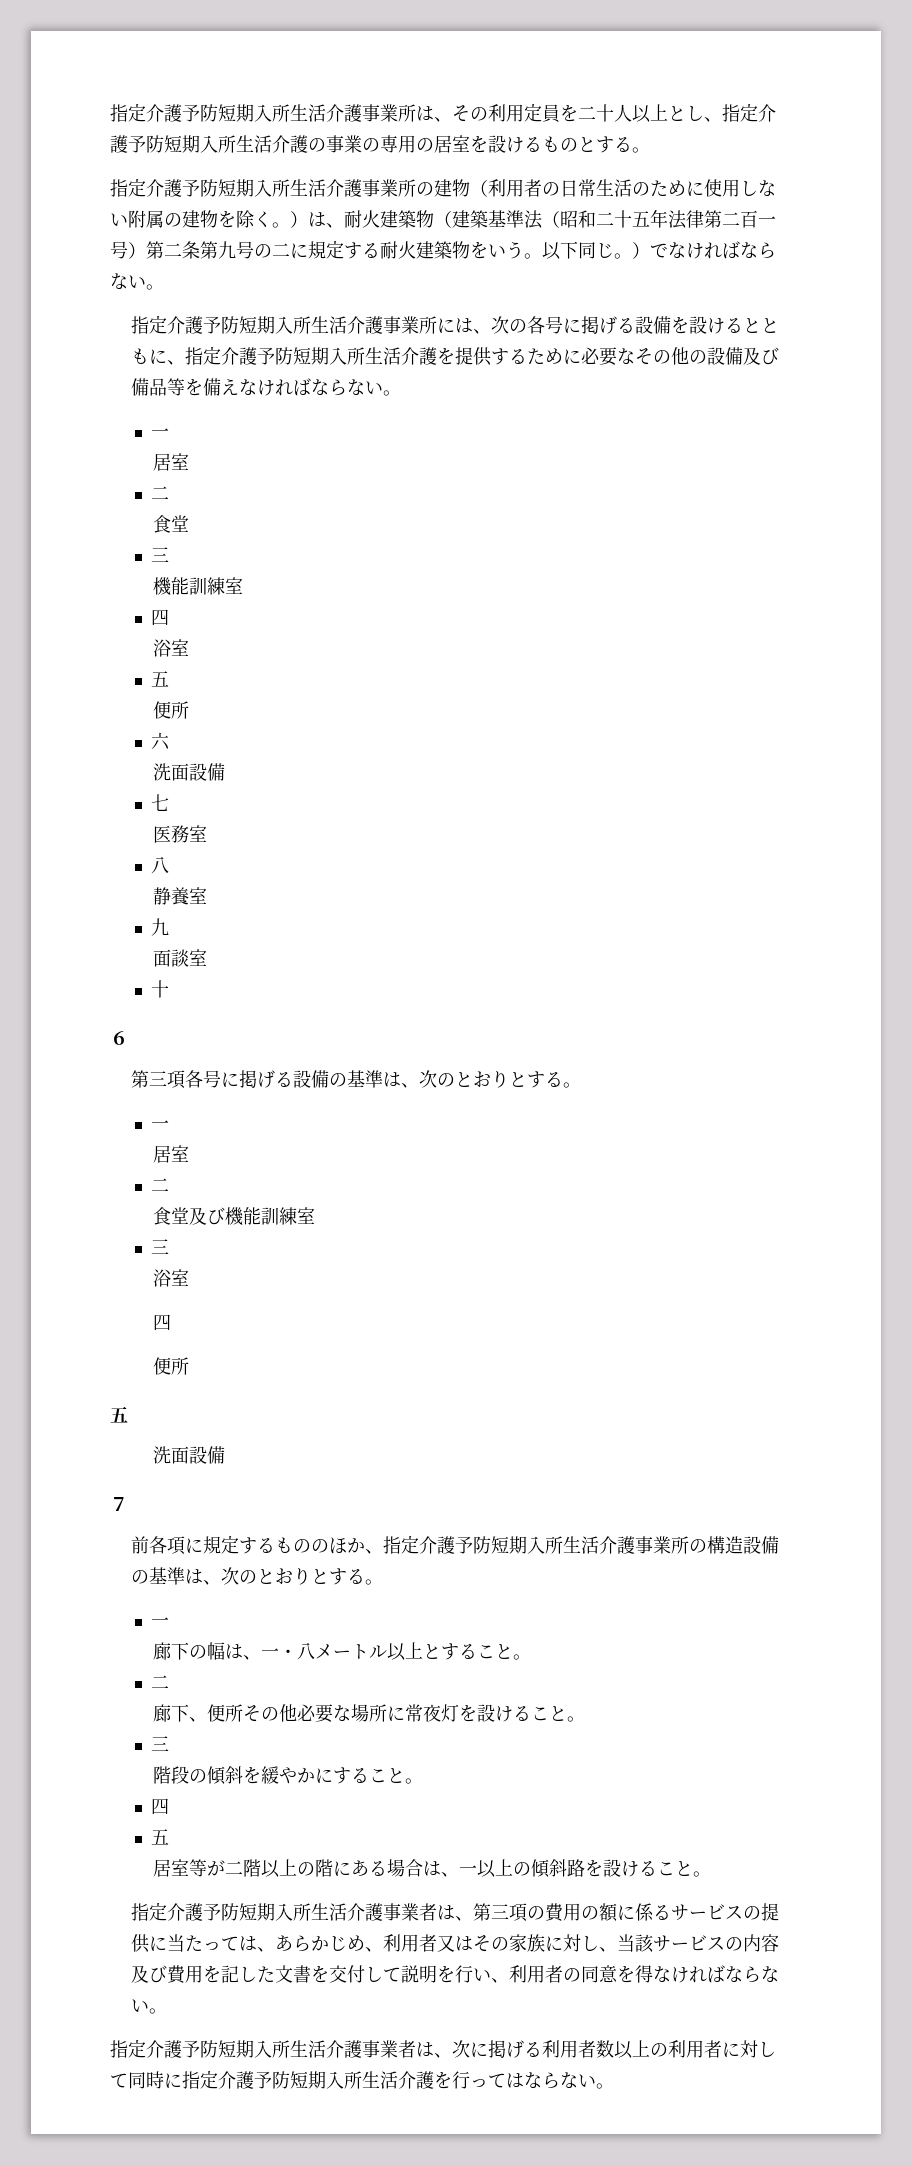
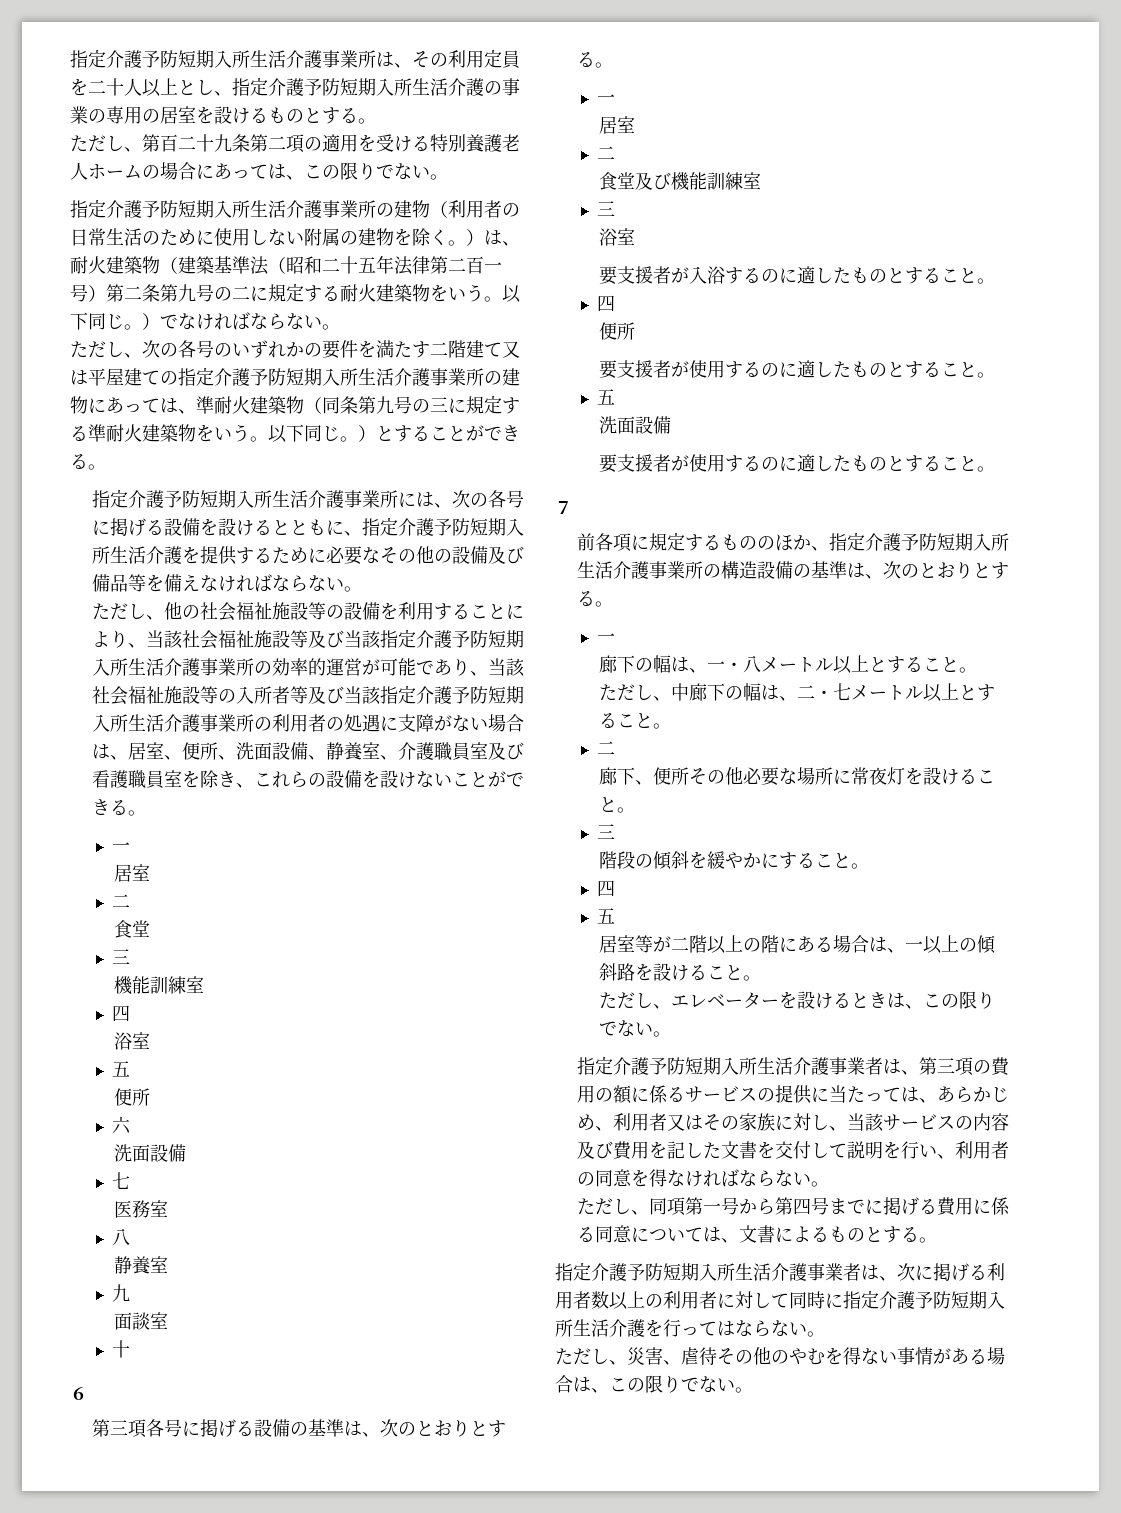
(650, 150) none -> [70,134,520,153] [70,162,448,180] // ただし、第百二十九条第二項の適用を受ける特別養護老人ホームの場合にあっては、この限りでない。
(164, 287) none -> [70,340,520,359] [70,367,520,386] [70,395,520,414] [70,424,520,443] [70,454,106,470] // ただし、次の各号のいずれかの要件を満たす二階建て又は平屋建ての指定介護予防短期入所生活介護事業所の建物にあっては、準耐火建築物（同条第九号の三に規定する準耐火建築物をいう。以下同じ。）とすることができる。
(402, 393) none -> [91,602,524,621] [91,629,524,649] [91,658,525,677] [91,685,524,705] [91,714,524,732] [91,742,524,760] [91,770,524,788] [91,799,146,816] // ただし、他の社会福祉施設等の設備を利用することにより、当該社会福祉施設等及び当該指定介護予防短期入所生活介護事業所の効率的運営が可能であり、当該社会福祉施設等の入所者等及び当該指定介護予防短期入所生活介護事業所の利用者の処遇に支障がない場合は、居室、便所、洗面設備、静養室、介護職員室及び看護職員室を除き、これらの設備を設けないことができる。
[152,1314,171,1331] [152,1357,189,1375] [110,1406,128,1423] [152,1446,225,1464] 四 // 便所 // 五 // 洗面設備 -> [598,266,995,285] [596,295,615,312] [598,322,635,340] [598,360,995,379] [596,389,615,405] [598,416,671,434] [598,454,995,473] 要支援者が入浴するのに適したものとすること。 // 四 // 便所 // 要支援者が使用するのに適したものとすること。 // 五 // 洗面設備 // 要支援者が使用するのに適したものとすること。
(531, 1657) none -> [598,683,995,702] [598,713,671,729] // ただし、中廊下の幅は、二・七メートル以上とすること。
(711, 1874) none -> [598,991,995,1009] [598,1020,671,1037] // ただし、エレベーターを設けるときは、この限りでない。
(168, 2011) none -> [576,1197,1010,1216] [576,1225,937,1243] // ただし、同項第一号から第四号までに掲げる費用に係る同意については、文書によるものとする。
(614, 2086) none -> [555,1347,1005,1365] [555,1375,753,1393] // ただし、災害、虐待その他のやむを得ない事情がある場合は、この限りでない。

